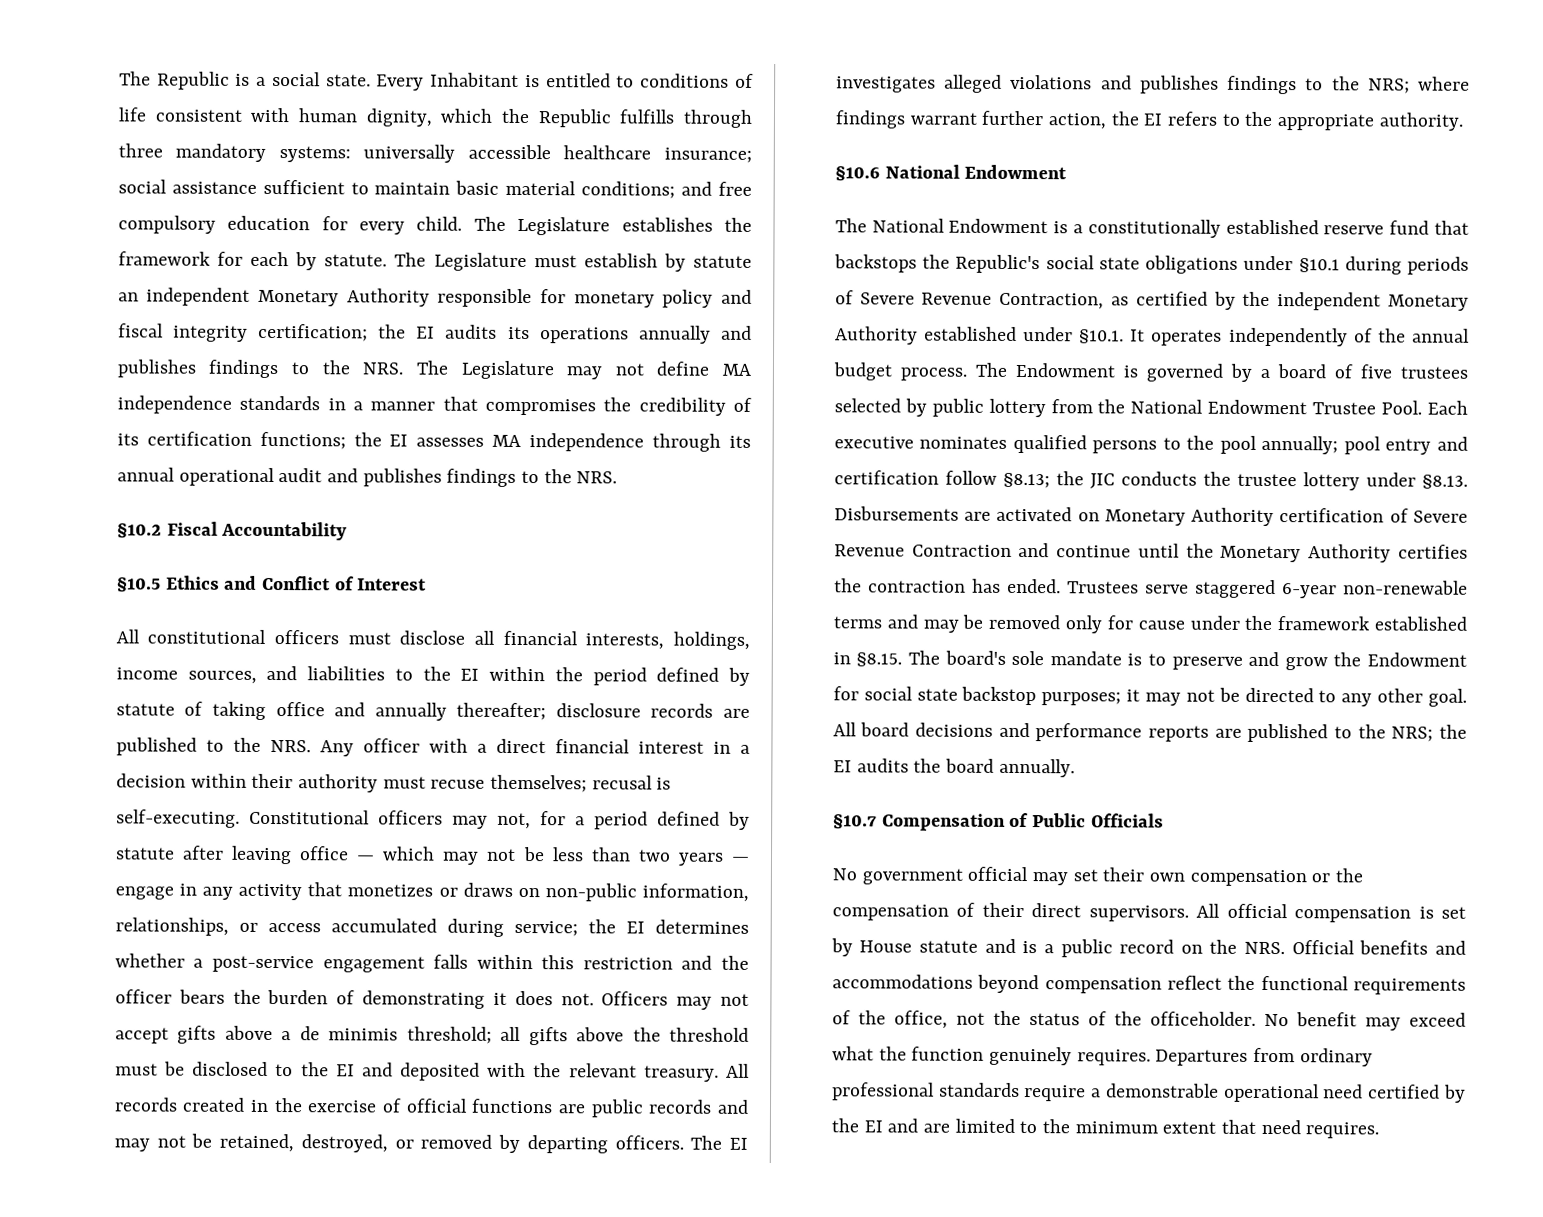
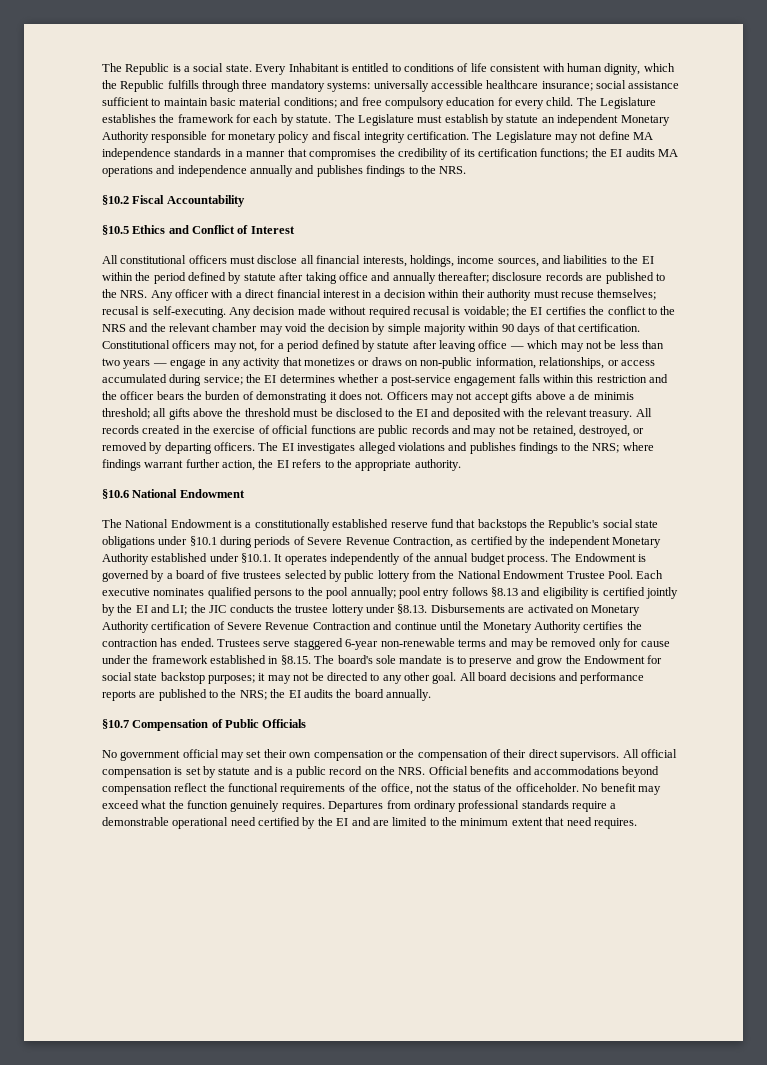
[258,323,752,344] [116,359,404,379] certification; the EI audits its operations annually and publishes findings to the NRS. -> [406,131,469,140] certification.
[416,433,751,452] [116,467,323,487] assesses MA independence through its annual operational audit -> [625,148,678,157] [101,165,294,177] audits MA operations and independence annually
[184,701,204,716] of -> [279,272,304,281] after
(240, 818) none -> [229,306,676,318] [101,323,641,335] Any decision made without required recusal is voidable; the EI certifies the conflict to the NRS and the relevant chamber may void the decision by simple majority within 90 days of that certification.
[1437,436,1469,451] [833,470,1050,489] and certification follow §8.13; -> [451,587,678,599] [101,604,188,616] follows §8.13 and eligibility is certified jointly by the EI and LI;
[859,940,913,953] House -> (217, 772) none

